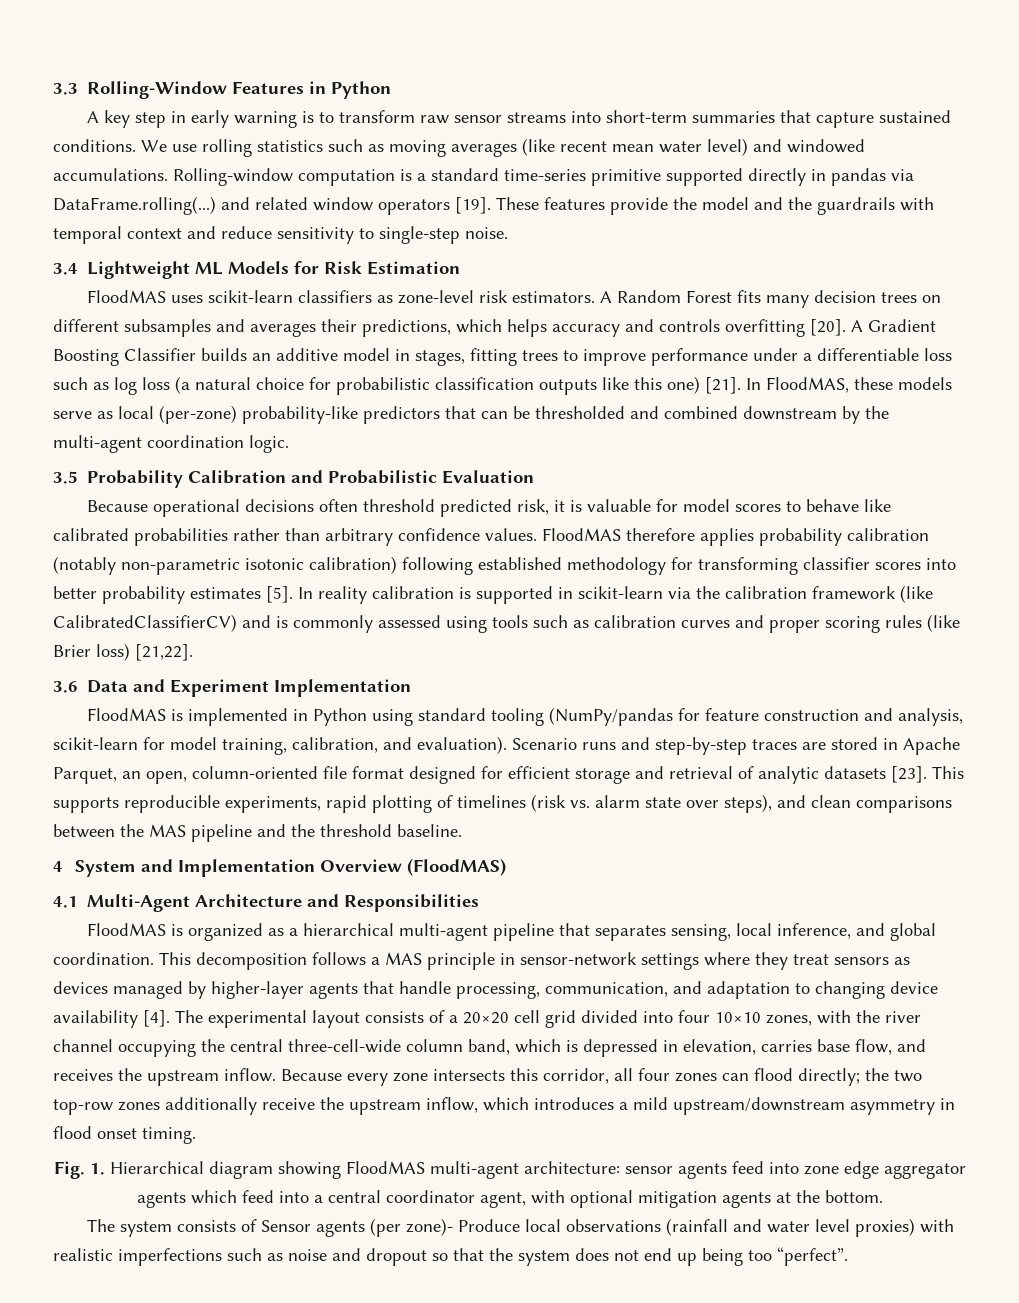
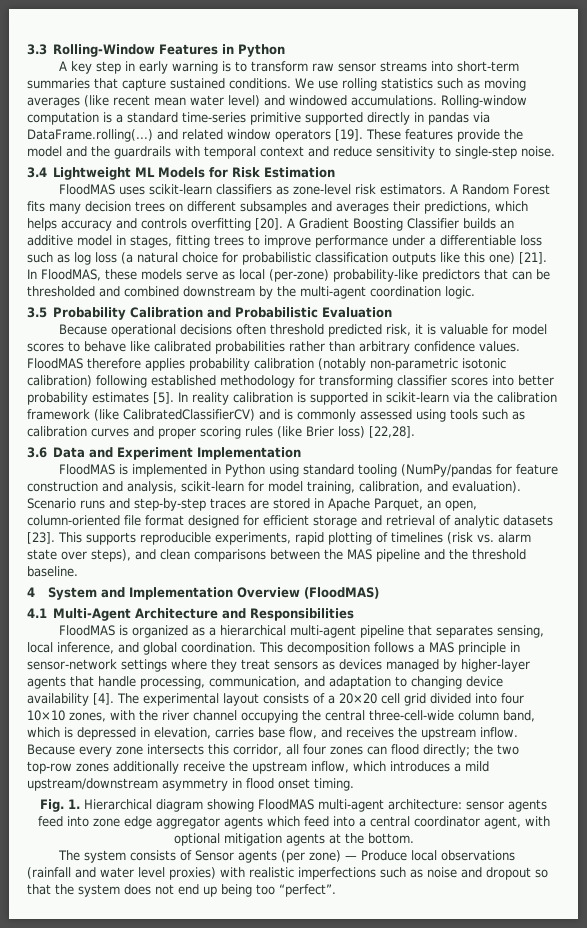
[135,644,193,661] [21,22]. -> [369,426,415,438] [22,28].
[406,1218,454,1236] zone)- -> [308,850,357,862] zone) —

